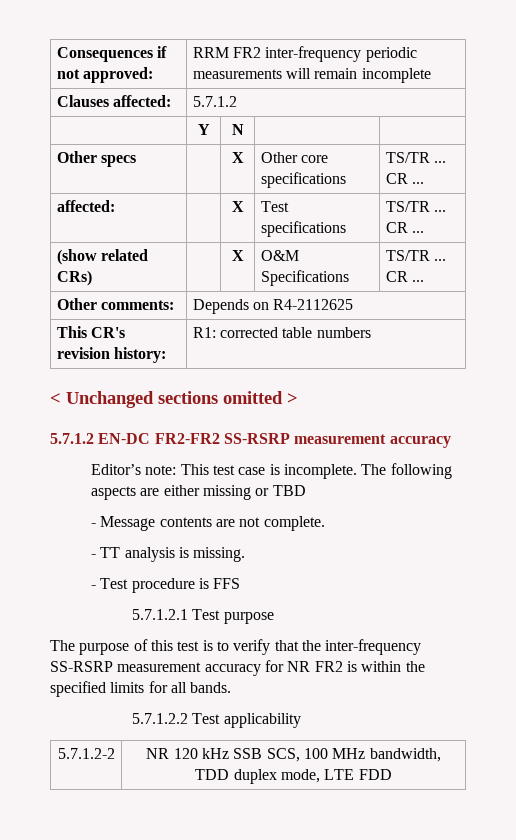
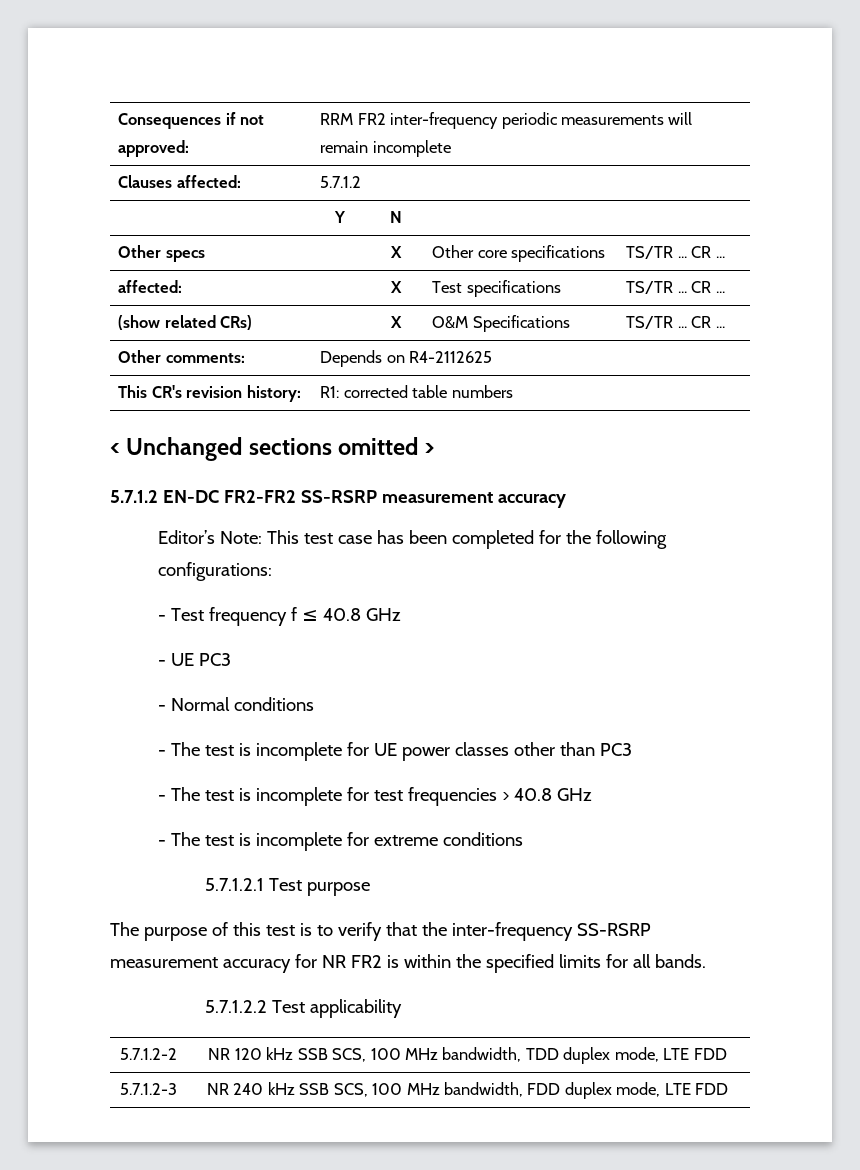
[145,465,177,475] note: -> [219,531,262,544] Note:
[269,463,452,479] [90,485,306,500] [90,516,325,531] [90,547,246,562] [90,578,241,593] is incomplete. The following aspects are either missing or TBD // - Message contents are not complete. // - TT analysis is missing. // - Test procedure is FFS -> [376,530,667,549] [157,562,272,581] [157,607,401,626] [157,653,231,666] [157,697,314,711] [157,742,632,761] [157,787,592,806] [157,832,523,851] has been completed for the following configurations: // - Test frequency f ≤ 40.8 GHz // - UE PC3 // - Normal conditions // - The test is incomplete for UE power classes other than PC3 // - The test is incomplete for test frequencies > 40.8 GHz // - The test is incomplete for extreme conditions
(392, 774) none -> [119,1083,177,1095] [206,1082,729,1099] // 5.7.1.2-3 | NR 240 kHz SSB SCS, 100 MHz bandwidth, FDD duplex mode, LTE FDD

